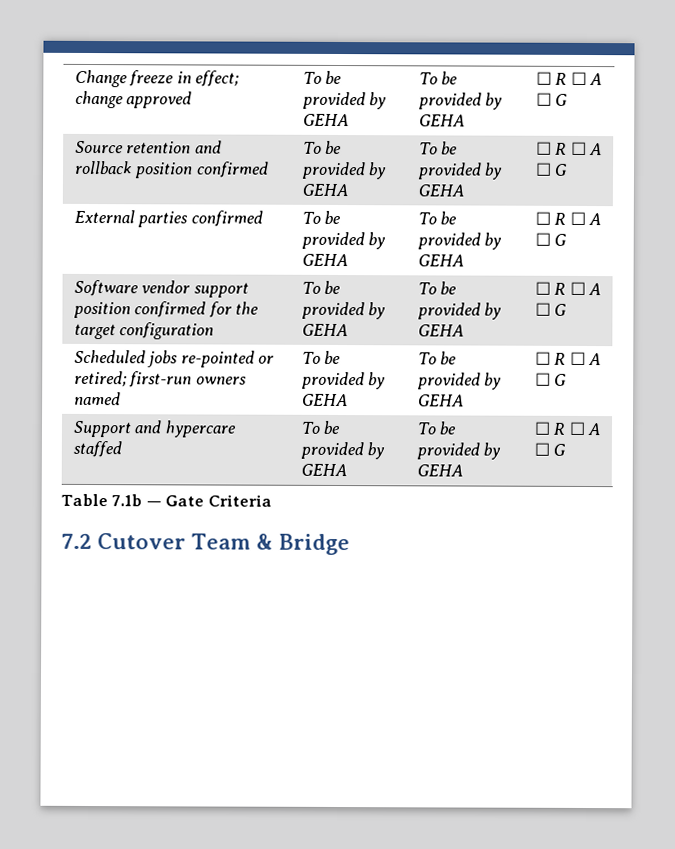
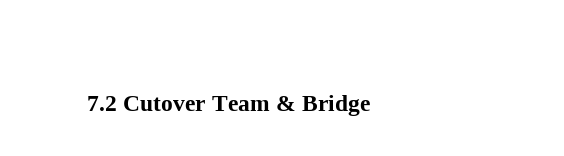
[74,69,240,88] [74,90,193,109] [302,70,343,85] [301,91,388,110] [302,113,349,127] [418,71,459,85] [417,92,504,110] [418,114,465,127] [535,71,603,86] [535,92,568,106] [74,140,222,154] [74,160,269,179] [302,140,343,155] [300,161,388,180] [301,183,348,197] [418,141,459,155] [416,162,504,180] [417,184,464,197] [535,141,603,156] [534,162,568,176] [73,209,263,228] [301,210,342,225] [300,231,387,250] [301,253,348,267] [417,211,458,225] [416,232,503,250] [417,254,464,267] [534,211,602,226] [534,232,567,246] [73,279,249,298] [72,301,260,319] [73,322,215,340] [301,280,342,295] [300,301,387,320] [301,323,348,337] [417,281,458,295] [416,302,503,320] [417,324,464,337] [534,281,602,296] [534,302,567,316] [73,349,275,368] [73,370,247,388] [73,391,121,406] [301,350,342,365] [300,371,387,390] [301,393,348,407] [417,351,458,365] [416,372,503,390] [417,394,464,407] [534,351,602,366] [534,372,567,386] [72,420,237,438] [72,440,122,458] [300,420,342,435] [299,441,386,460] [300,463,347,477] [416,421,458,435] [415,442,502,460] [416,464,463,477] [533,421,602,436] [533,442,566,456] [61,493,272,507] Change freeze in effect; change approved | To be provided by GEHA | To be provided by GEHA | ☐ R ☐ A ☐ G // Source retention and rollback position confirmed | To be provided by GEHA | To be provided by GEHA | ☐ R ☐ A ☐ G // External parties confirmed | To be provided by GEHA | To be provided by GEHA | ☐ R ☐ A ☐ G // Software vendor support position confirmed for the target configuration | To be provided by GEHA | To be provided by GEHA | ☐ R ☐ A ☐ G // Scheduled jobs re-pointed or retired; first-run owners named | To be provided by GEHA | To be provided by GEHA | ☐ R ☐ A ☐ G // Support and hypercare staffed | To be provided by GEHA | To be provided by GEHA | ☐ R ☐ A ☐ G // Table 7.1b — Gate Criteria // -> (87, 103) none

